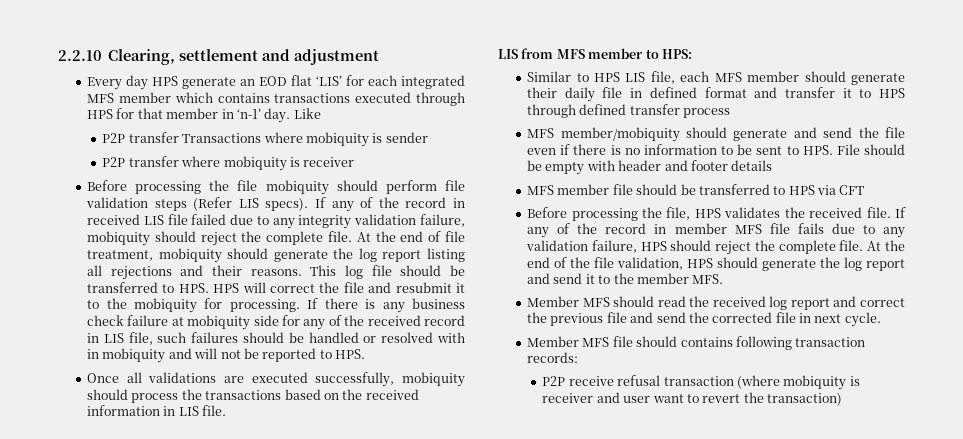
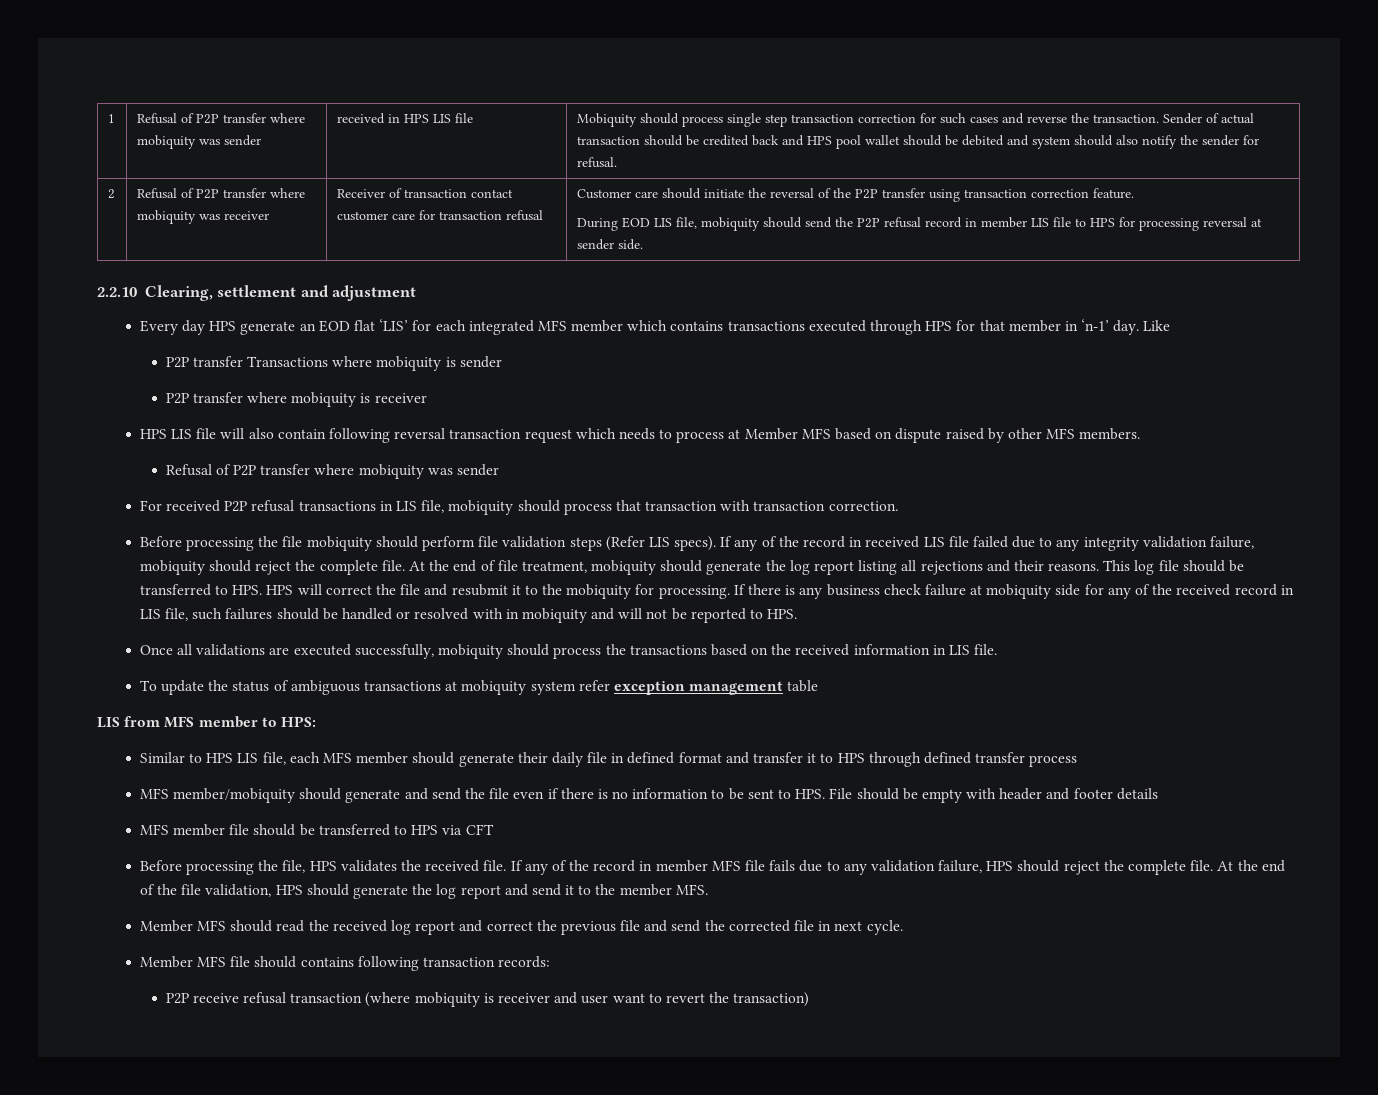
(58, 55) none -> [107,114,115,123] [136,113,305,124] [136,135,261,149] [336,113,473,124] [576,113,1254,127] [576,135,1259,149] [576,157,617,168] [107,189,115,199] [136,188,305,199] [136,210,269,224] [336,188,513,198] [336,210,543,221] [576,188,1134,202] [576,217,1262,231] [576,239,643,250] 1 | Refusal of P2P transfer where mobiquity was sender | received in HPS LIS file | Mobiquity should process single step transaction correction for such cases and reverse the transaction. Sender of actual transaction should be credited back and HPS pool wallet should be debited and system should also notify the sender for refusal. // 2 | Refusal of P2P transfer where mobiquity was receiver | Receiver of transaction contact customer care for transaction refusal | Customer care should initiate the reversal of the P2P transfer using transaction correction feature. // During EOD LIS file, mobiquity should send the P2P refusal record in member LIS file to HPS for processing reversal at sender side. //
(355, 162) none -> [139,428,1141,443] [165,464,499,479] [139,500,898,515] // HPS LIS file will also contain following reversal transaction request which needs to process at Member MFS based on dispute raised by other MFS members. // Refusal of P2P transfer where mobiquity was sender // For received P2P refusal transactions in LIS file, mobiquity should process that transaction with transaction correction.
(227, 410) none -> [139,680,819,695] // To update the status of ambiguous transactions at mobiquity system refer exception management table

